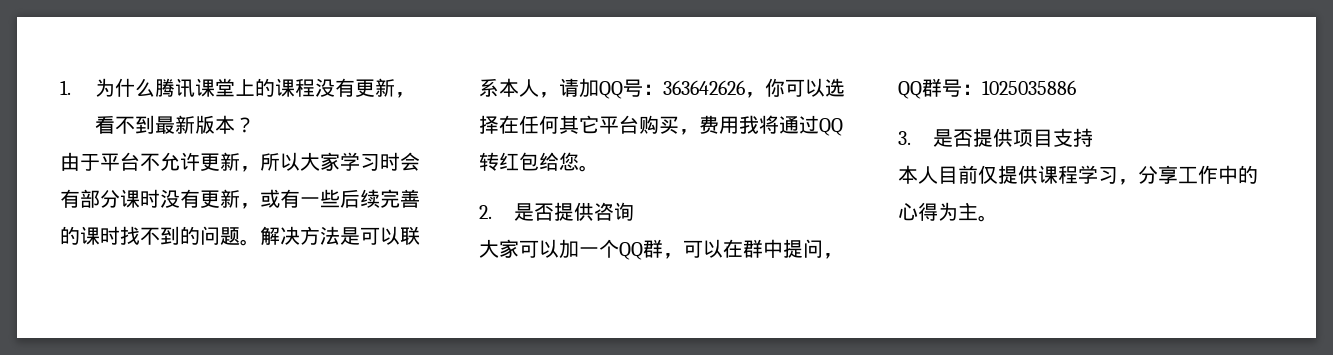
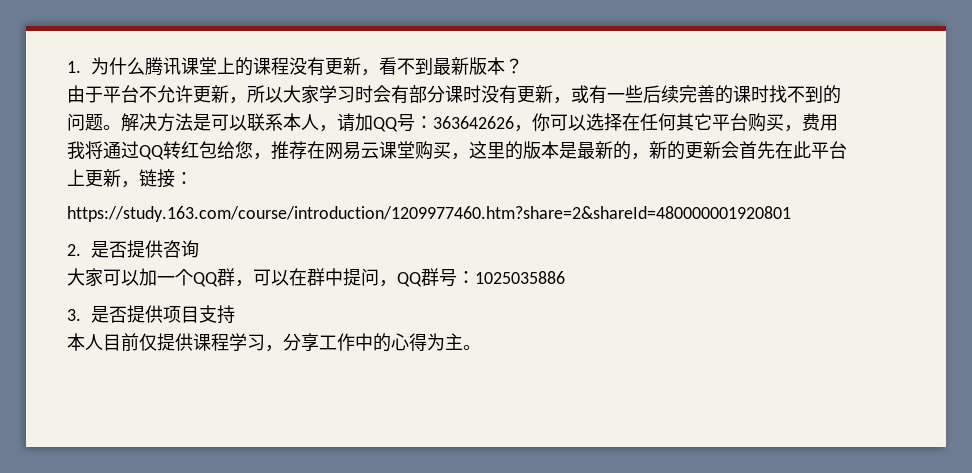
[579,165,599,172] 。 -> [253,141,847,160] [67,169,193,188] [67,206,791,222] ，推荐在网易云课堂购买，这里的版本是最新的，新的更新会首先在此平台上更新，链接： // https://study.163.com/course/introduction/1209977460.htm?share=2&shareId=480000001920801

